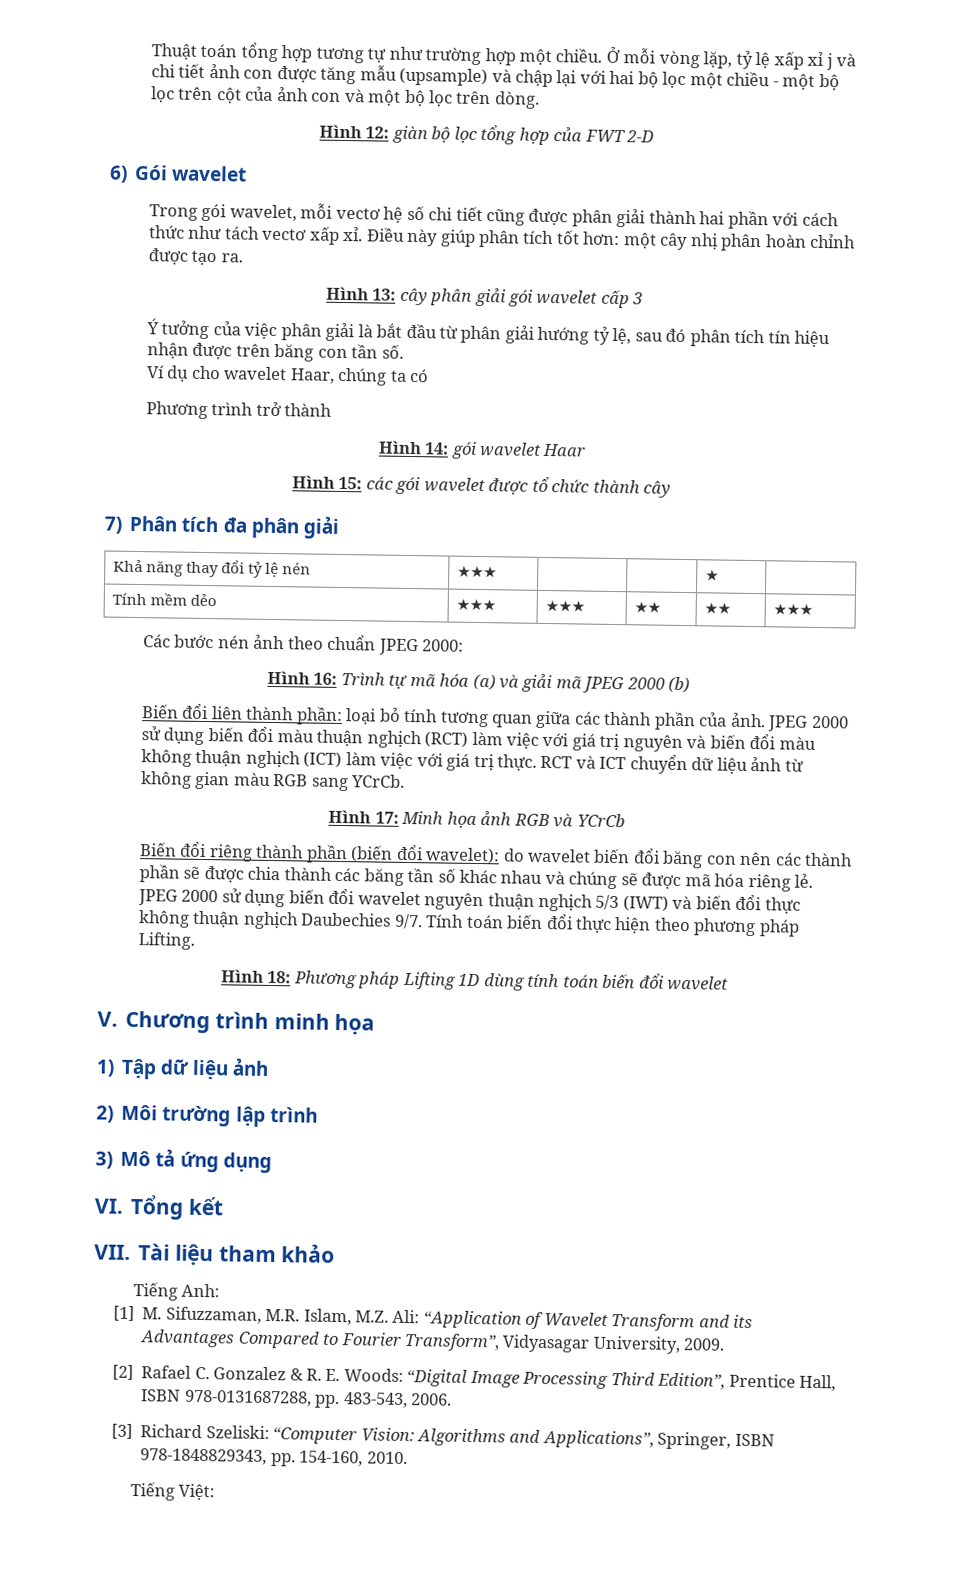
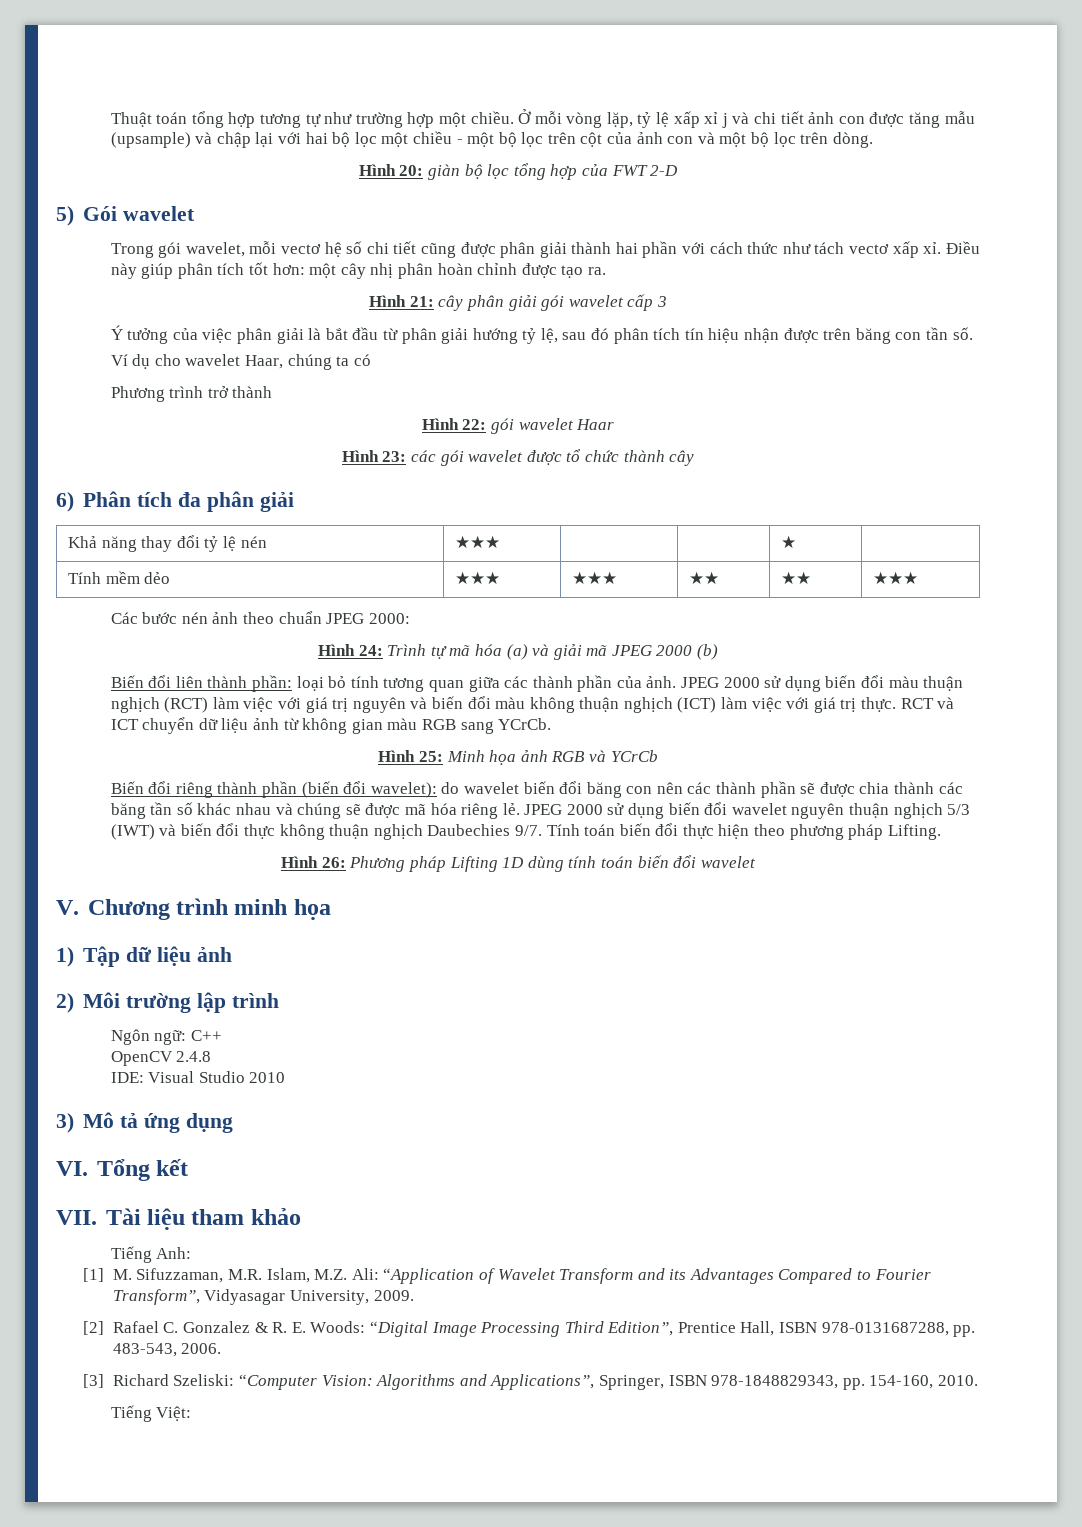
[365,126,390,139] 12: -> [399,165,424,176] 20:
[109,165,128,183] 6) -> [56,206,74,226] 5)
[372,288,397,301] 13: -> [409,296,434,307] 21:
[424,442,450,455] 14: -> [462,419,487,430] 22:
[338,476,363,490] 15: -> [382,451,407,462] 23:
[104,516,123,534] 7) -> [56,492,74,512] 6)
[313,672,338,685] 16: -> [358,645,383,656] 24:
[374,811,399,824] 17: -> [419,751,444,762] 25:
[267,970,292,984] 18: -> [321,857,346,868] 26:
(318, 1114) none -> [110,1029,222,1045] [110,1051,212,1066] [110,1071,286,1083] // Ngôn ngữ: C++ // OpenCV 2.4.8 // IDE: Visual Studio 2010

